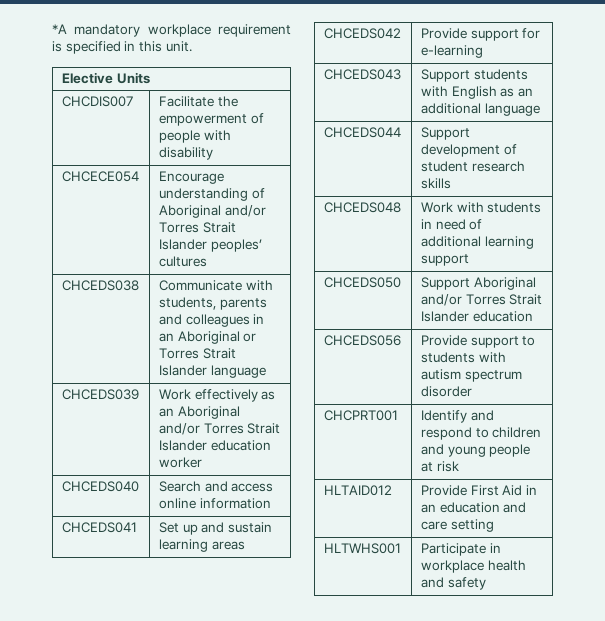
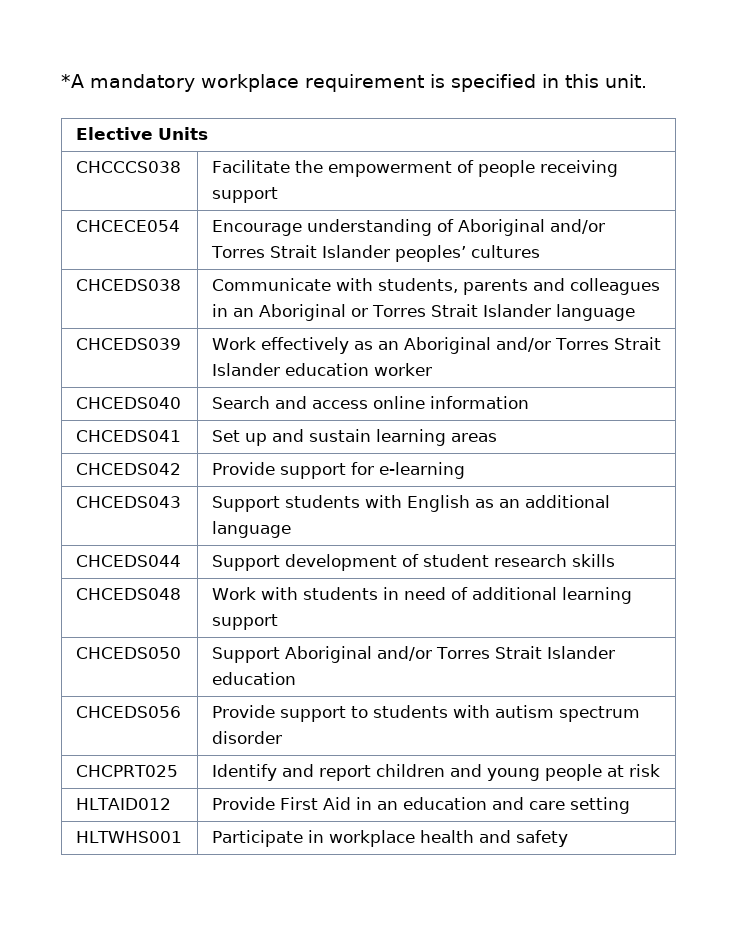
[61,96,133,107] CHCDIS007 -> [75,161,181,173] CHCCCS038
[203,130,231,141] [158,147,213,160] with disability -> [539,160,618,177] [211,187,278,203] receiving support
[323,410,398,421] CHCPRT001 -> [75,765,178,777] CHCPRT025
[420,427,489,440] respond to -> [318,765,371,781] report

